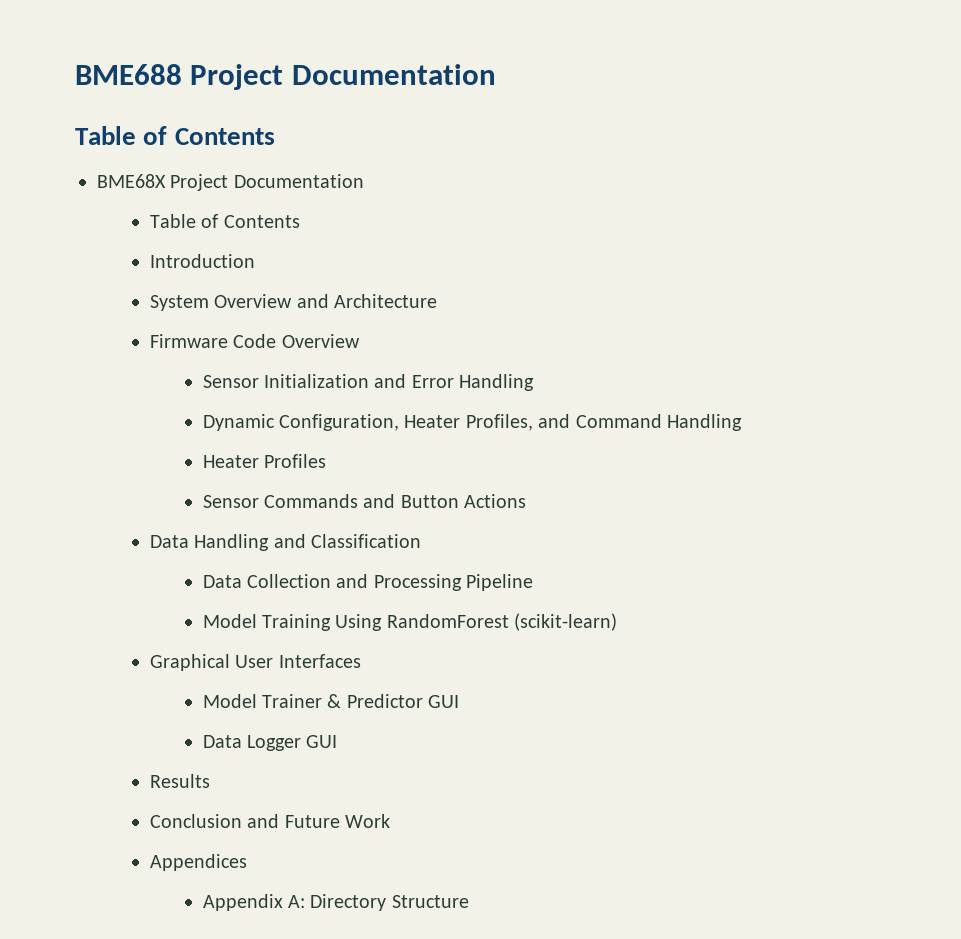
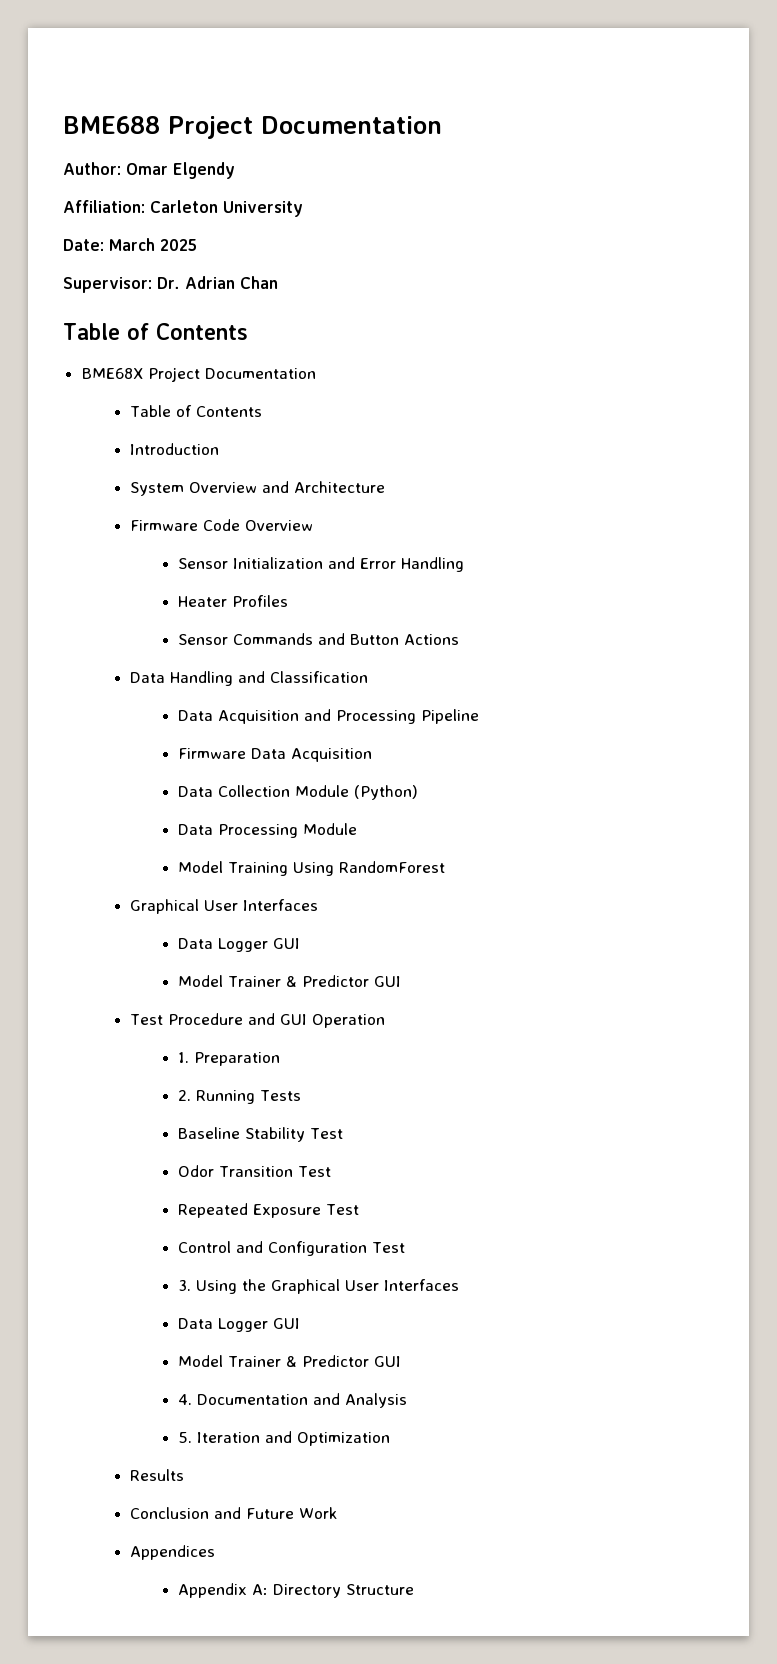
(496, 74) none -> [63,162,235,179] [63,200,303,217] [63,238,197,251] [63,276,278,293] // Author: Omar Elgendy // Affiliation: Carleton University // Date: March 2025 // Supervisor: Dr. Adrian Chan
[202,414,743,431] // Dynamic Configuration, Heater Profiles, and Command Handling -> (465, 564) none
[247,574,332,588] Collection -> [218,710,300,724] Acquisition
(534, 582) none -> [178,748,373,762] [178,785,419,800] [178,823,358,838] // Firmware Data Acquisition // Data Collection Module (Python) // Data Processing Module
[514,613,618,631] [149,654,361,671] [202,694,460,708] [202,735,338,751] (scikit-learn) // Graphical User Interfaces // Model Trainer & Predictor GUI // Data Logger GUI -> [130,899,319,914] [178,938,301,952] [178,975,402,987] [130,1013,386,1028] [178,1052,281,1066] [178,1090,302,1104] [178,1127,344,1142] [178,1165,332,1177] [178,1203,360,1218] [178,1241,406,1256] [178,1279,460,1294] [178,1318,301,1332] [178,1355,402,1367] [178,1393,408,1408] [178,1431,391,1446] // Graphical User Interfaces // Data Logger GUI // Model Trainer & Predictor GUI // Test Procedure and GUI Operation // 1. Preparation // 2. Running Tests // Baseline Stability Test // Odor Transition Test // Repeated Exposure Test // Control and Configuration Test // 3. Using the Graphical User Interfaces // Data Logger GUI // Model Trainer & Predictor GUI // 4. Documentation and Analysis // 5. Iteration and Optimization

